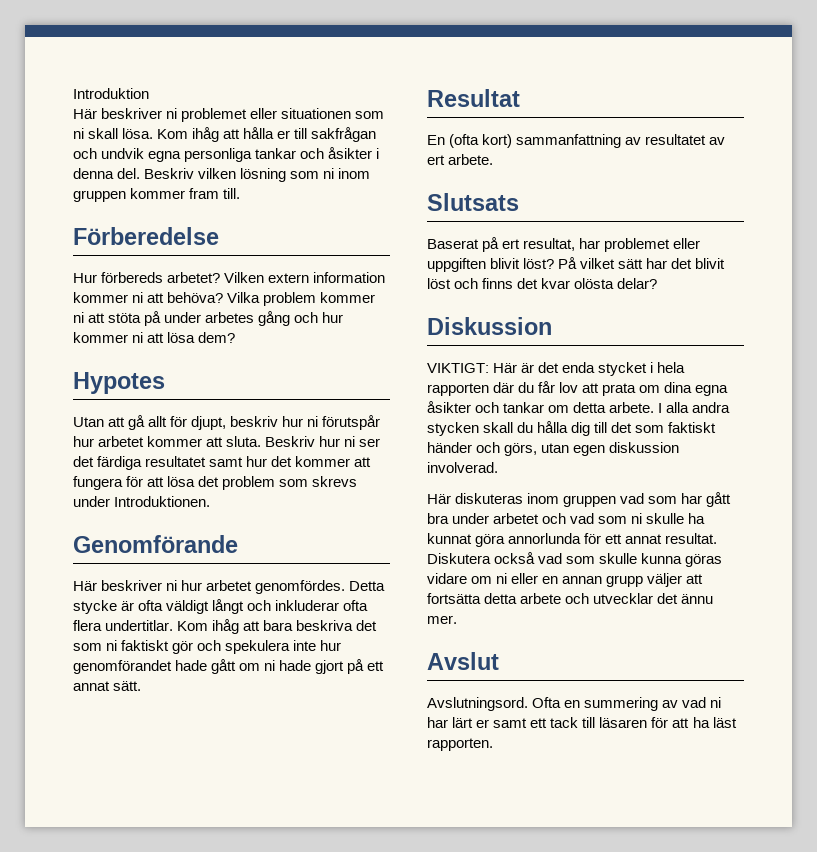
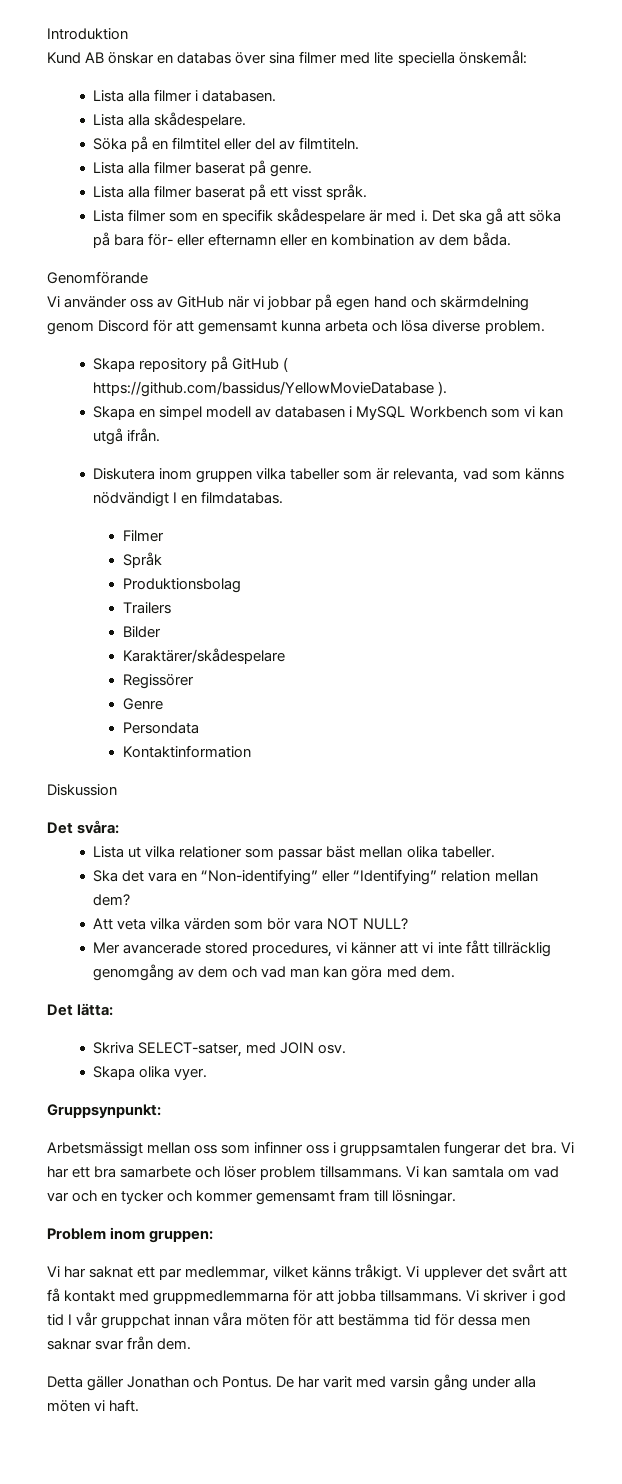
[73,108,385,122] [73,127,377,142] [73,147,380,162] [73,168,371,182] [73,188,241,202] [73,227,219,245] [73,272,386,283] [73,292,376,306] [73,311,344,326] [73,332,236,343] [73,372,165,394] [73,415,381,430] [73,436,381,447] [73,456,372,470] [73,476,358,490] [73,496,211,507] [73,535,238,553] [73,580,386,594] [73,599,369,614] [73,619,378,634] [73,640,342,654] [73,659,385,674] [73,681,142,691] [427,89,520,107] [427,134,726,148] [427,154,494,165] [427,193,519,211] [427,237,701,252] [427,257,726,272] [427,278,658,289] [427,317,552,335] [427,362,686,376] [427,381,729,396] [427,401,731,413] [427,421,717,436] [427,442,680,456] [427,462,498,473] [427,492,732,507] [427,513,706,524] [427,533,718,547] [427,552,723,567] [427,573,704,587] [427,593,714,604] [427,615,457,624] [427,652,499,670] [427,697,722,711] [427,717,737,728] [427,738,493,751] Här beskriver ni problemet eller situationen som ni skall lösa. Kom ihåg att hålla er till sakfrågan och undvik egna personliga tankar och åsikter i denna del. Beskriv vilken lösning som ni inom gruppen kommer fram till. // Förberedelse // Hur förbereds arbetet? Vilken extern information kommer ni att behöva? Vilka problem kommer ni att stöta på under arbetes gång och hur kommer ni att lösa dem? // Hypotes // Utan att gå allt för djupt, beskriv hur ni förutspår hur arbetet kommer att sluta. Beskriv hur ni ser det färdiga resultatet samt hur det kommer att fungera för att lösa det problem som skrevs under Introduktionen. // Genomförande // Här beskriver ni hur arbetet genomfördes. Detta stycke är ofta väldigt långt och inkluderar ofta flera undertitlar. Kom ihåg att bara beskriva det som ni faktiskt gör och spekulera inte hur genomförandet hade gått om ni hade gjort på ett annat sätt. // Resultat // En (ofta kort) sammanfattning av resultatet av ert arbete. // Slutsats // Baserat på ert resultat, har problemet eller uppgiften blivit löst? På vilket sätt har det blivit löst och finns det kvar olösta delar? // Diskussion // VIKTIGT: Här är det enda stycket i hela rapporten där du får lov att prata om dina egna åsikter och tankar om detta arbete. I alla andra stycken skall du hålla dig till det som faktiskt händer och görs, utan egen diskussion involverad. // Här diskuteras inom gruppen vad som har gått bra under arbetet och vad som ni skulle ha kunnat göra annorlunda för ett annat resultat. Diskutera också vad som skulle kunna göras vidare om ni eller en annan grupp väljer att fortsätta detta arbete och utvecklar det ännu mer. // Avslut // Avslutningsord. Ofta en summering av vad ni har lärt er samt ett tack till läsaren för att ha läst rapporten. -> [47,50,527,66] [93,89,277,102] [93,112,247,128] [93,136,360,152] [93,160,313,177] [93,184,368,200] [93,208,561,225] [93,232,511,248] [47,271,148,284] [47,294,529,311] [47,319,545,335] [93,356,289,372] [93,381,448,397] [93,406,563,420] [93,428,161,445] [93,468,564,483] [93,491,284,507] [122,530,164,542] [122,552,162,568] [122,578,241,593] [122,602,171,614] [122,626,161,638] [122,648,285,664] [122,674,194,689] [122,698,163,710] [122,722,199,734] [122,745,251,758] [47,784,117,796] [47,820,120,834] [93,846,495,860] [93,869,538,885] [93,894,131,906] [93,918,408,930] [93,940,551,957] [93,964,455,981] [47,1003,114,1016] [93,1042,347,1057] [93,1066,208,1080] [47,1104,161,1118] [47,1141,574,1157] [47,1166,559,1180] [47,1189,457,1205] [47,1227,214,1243] [47,1264,567,1281] [47,1288,566,1305] [47,1312,530,1329] [47,1336,192,1350] [47,1374,536,1391] [47,1399,140,1412] Kund AB önskar en databas över sina filmer med lite speciella önskemål: // Lista alla filmer i databasen. // Lista alla skådespelare. // Söka på en filmtitel eller del av filmtiteln. // Lista alla filmer baserat på genre. // Lista alla filmer baserat på ett visst språk. // Lista filmer som en specifik skådespelare är med i. Det ska gå att söka på bara för- eller efternamn eller en kombination av dem båda. // Genomförande // Vi använder oss av GitHub när vi jobbar på egen hand och skärmdelning genom Discord för att gemensamt kunna arbeta och lösa diverse problem. // Skapa repository på GitHub ( https://github.com/bassidus/YellowMovieDatabase ). // Skapa en simpel modell av databasen i MySQL Workbench som vi kan utgå ifrån. // Diskutera inom gruppen vilka tabeller som är relevanta, vad som känns nödvändigt I en filmdatabas. // Filmer // Språk // Produktionsbolag // Trailers // Bilder // Karaktärer/skådespelare // Regissörer // Genre // Persondata // Kontaktinformation // Diskussion // Det svåra: // Lista ut vilka relationer som passar bäst mellan olika tabeller. // Ska det vara en “Non-identifying” eller “Identifying” relation mellan dem? // Att veta vilka värden som bör vara NOT NULL? // Mer avancerade stored procedures, vi känner att vi inte fått tillräcklig genomgång av dem och vad man kan göra med dem. // Det lätta: // Skriva SELECT-satser, med JOIN osv. // Skapa olika vyer. // Gruppsynpunkt: // Arbetsmässigt mellan oss som infinner oss i gruppsamtalen fungerar det bra. Vi har ett bra samarbete och löser problem tillsammans. Vi kan samtala om vad var och en tycker och kommer gemensamt fram till lösningar. // Problem inom gruppen: // Vi har saknat ett par medlemmar, vilket känns tråkigt. Vi upplever det svårt att få kontakt med gruppmedlemmarna för att jobba tillsammans. Vi skriver i god tid I vår gruppchat innan våra möten för att bestämma tid för dessa men saknar svar från dem. // Detta gäller Jonathan och Pontus. De har varit med varsin gång under alla möten vi haft.

